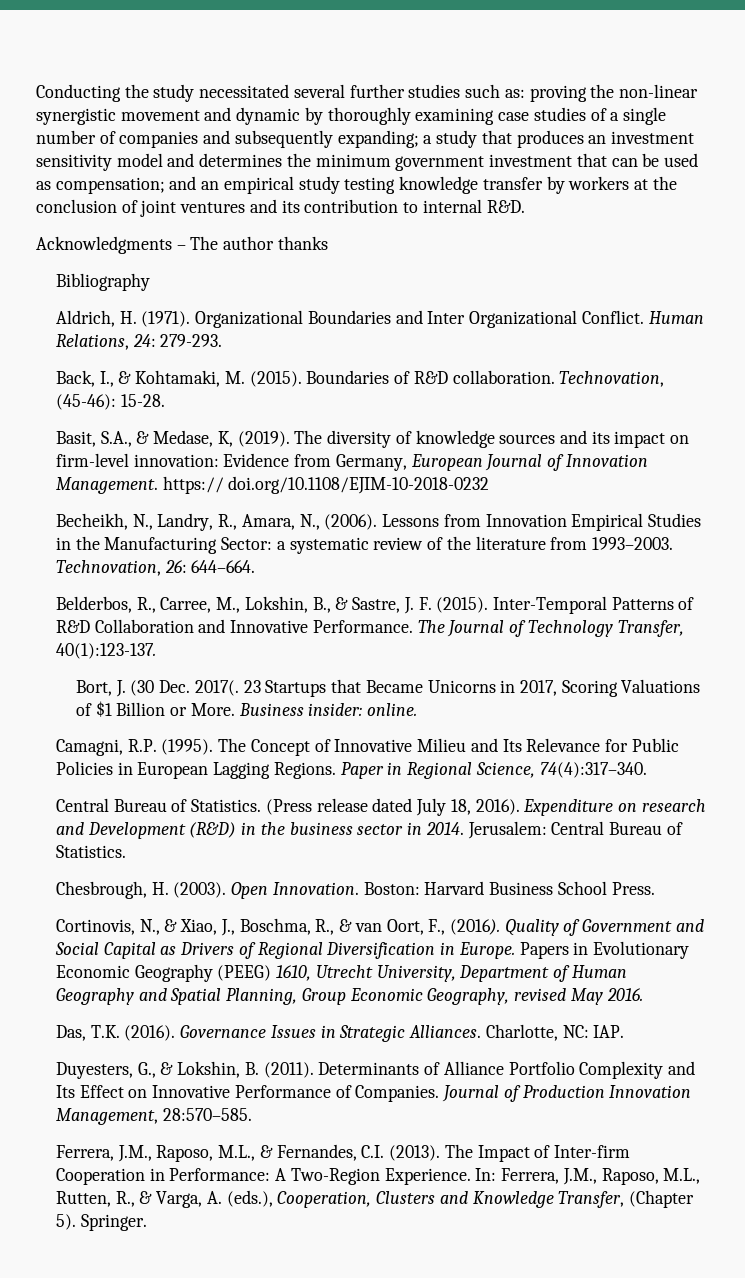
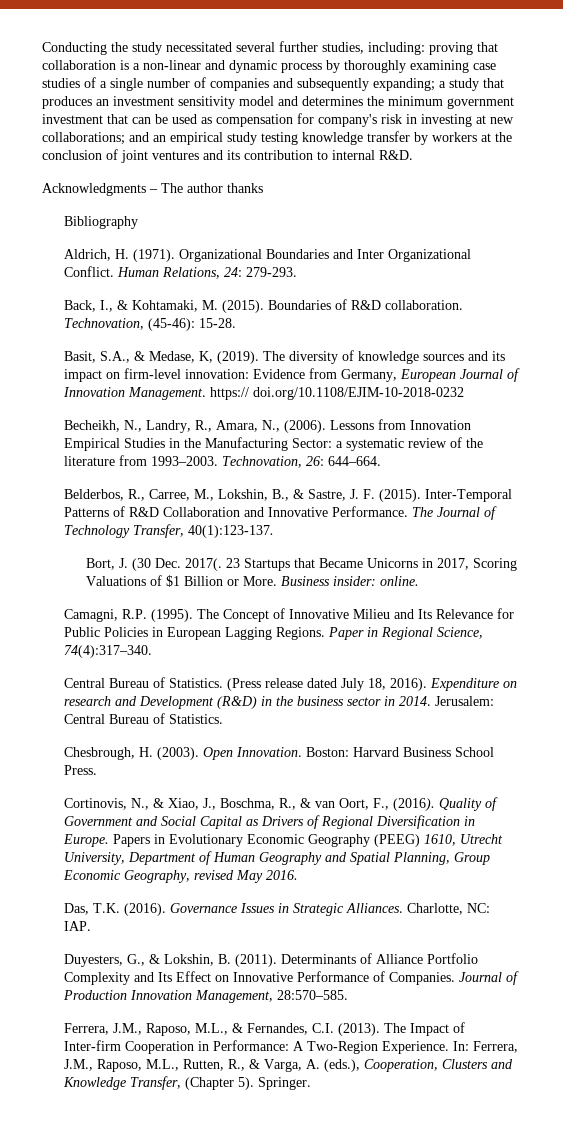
[408,84,698,102] [36,108,200,125] studies such as: proving the non-linear synergistic movement -> [322,42,498,55] [42,60,201,70] studies, including: proving that collaboration is a non-linear
(301, 116) none -> [281,63,322,73] process
[55,177,165,194] compensation; -> [216,113,514,127] [42,132,125,145] compensation for company's risk in investing at new collaborations;

